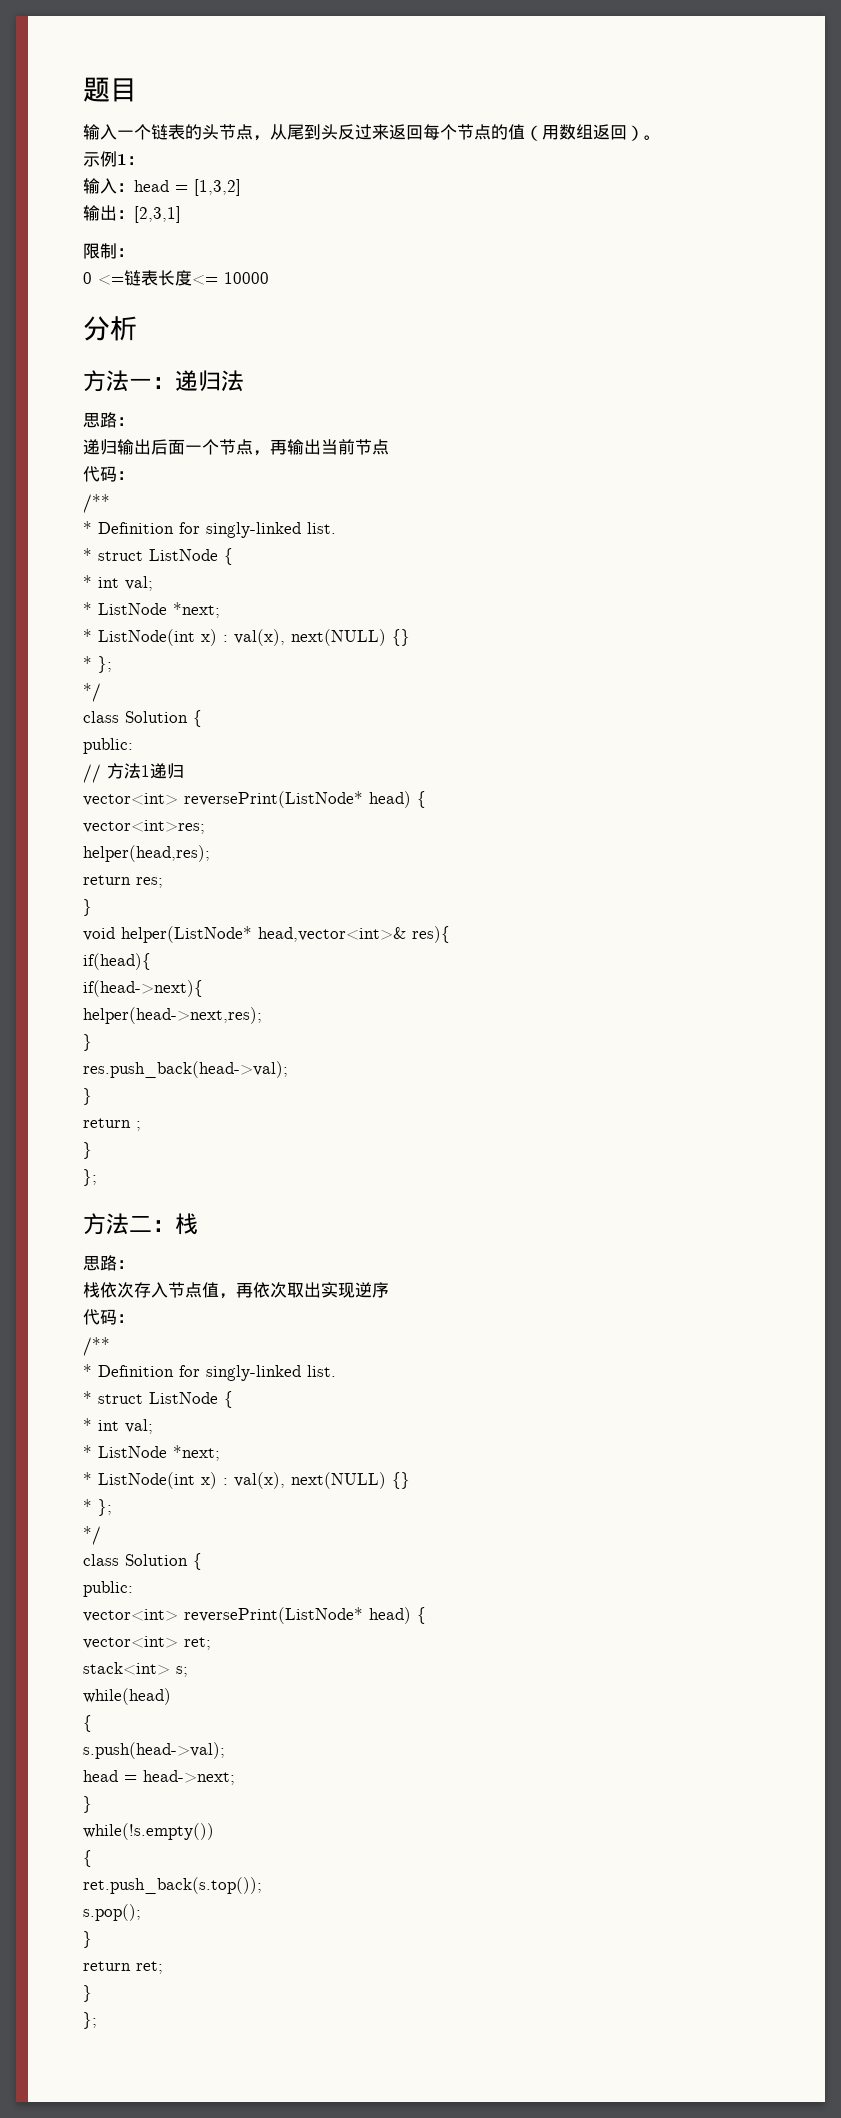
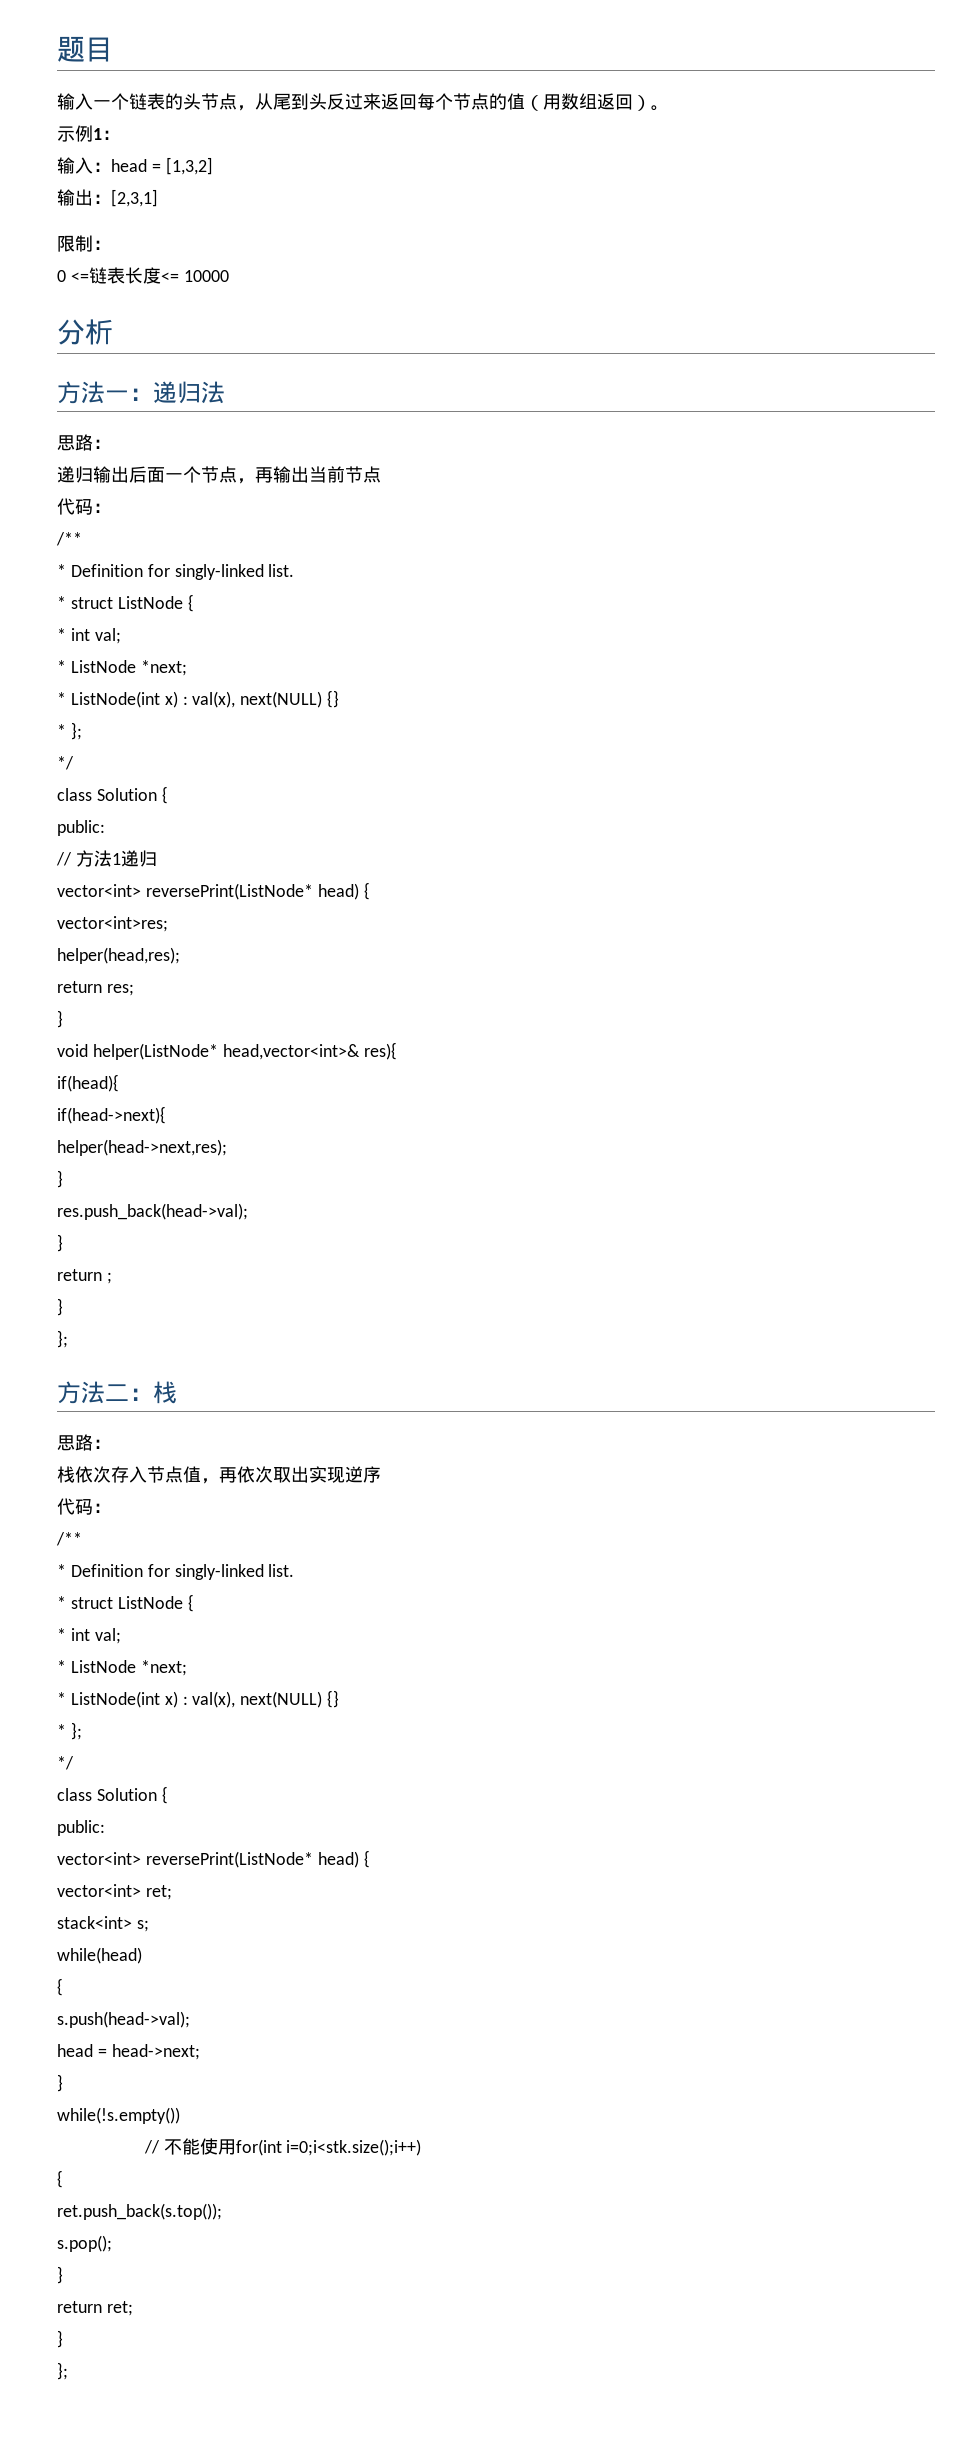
(214, 1831) none -> [143,2138,422,2156] // // 不能使用for(int i=0;i<stk.size();i++)

